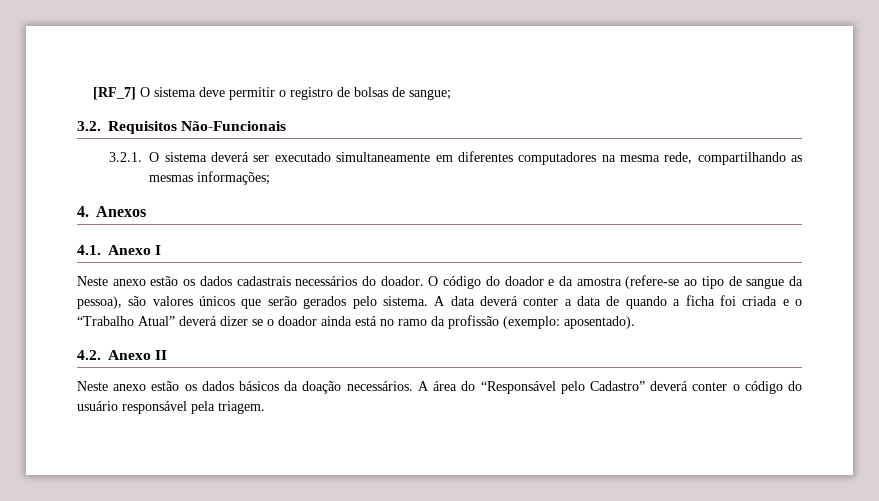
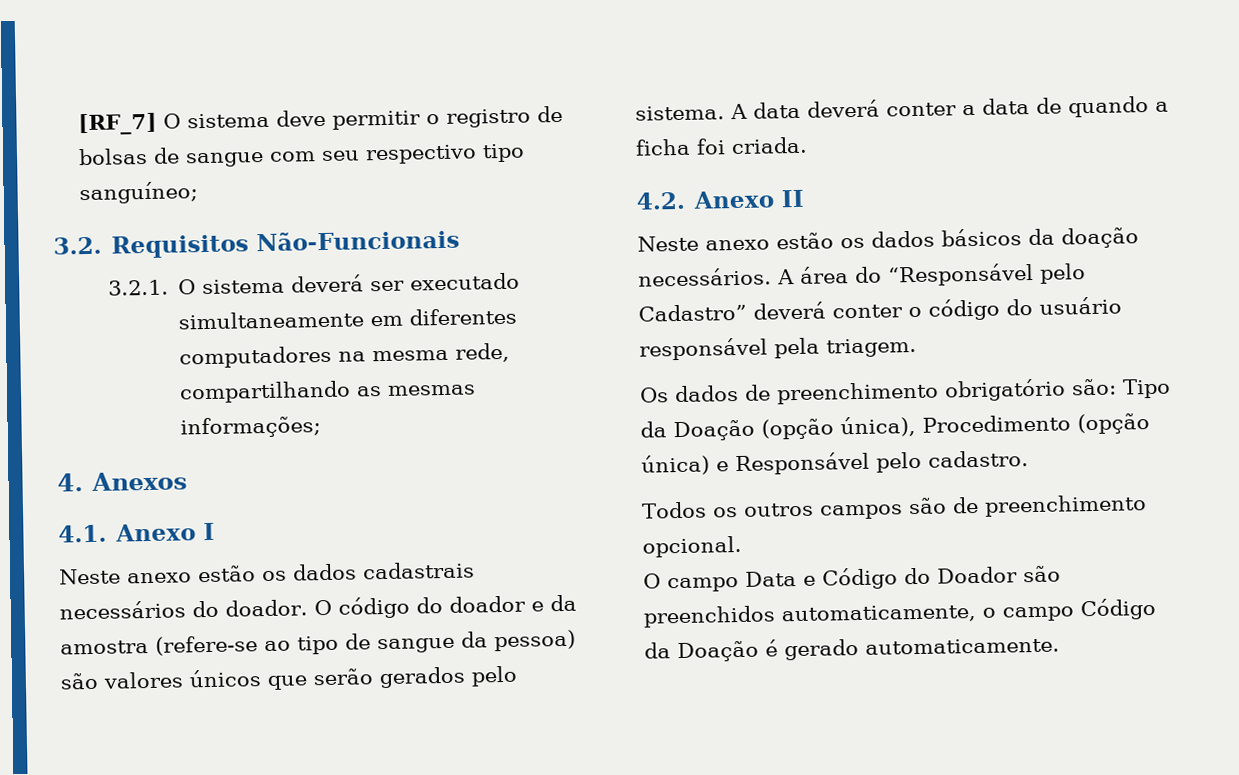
[409,89,452,100] sangue; -> [185,143,526,168] [79,181,199,205] sangue com seu respectivo tipo sanguíneo;
[77,296,122,309] pessoa), -> [494,629,576,652] pessoa)
[742,296,803,306] [77,315,635,329] criada e o “Trabalho Atual” deverá dizer se o doador ainda está no ramo da profissão (exemplo: aposentado). -> [731,136,808,155] criada.
(265, 407) none -> [640,378,1171,405] [640,413,1150,442] [641,450,1029,476] [641,494,1147,520] [642,535,742,558] [643,565,1061,593] [643,597,1156,628] [644,637,1060,663] // Os dados de preenchimento obrigatório são: Tipo da Doação (opção única), Procedimento (opção única) e Responsável pelo cadastro. // Todos os outros campos são de preenchimento opcional. // O campo Data e Código do Doador são preenchidos automaticamente, o campo Código da Doação é gerado automaticamente.

